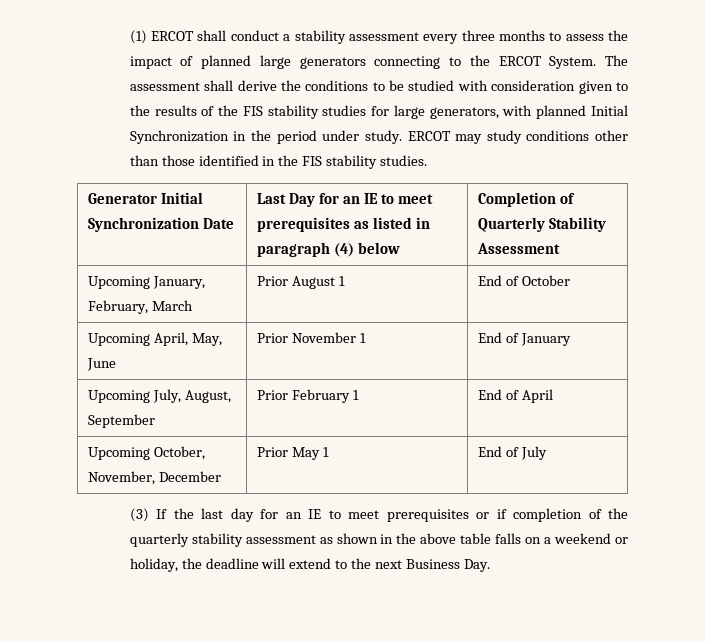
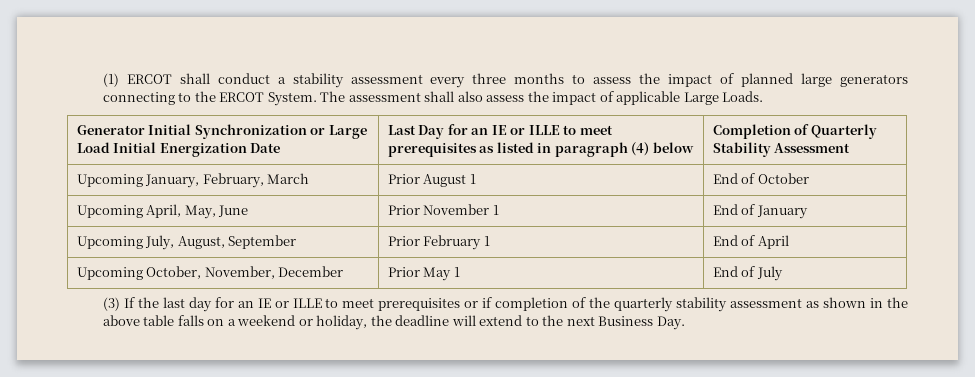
[237,80,628,94] [129,105,628,119] [129,130,629,144] [129,155,428,169] [88,192,204,204] [88,217,200,232] derive the conditions to be studied with consideration given to the results of the FIS stability studies for large generators, with planned Initial Synchronization in the period under study. ERCOT may study conditions other than those identified in the FIS stability studies. // Generator Initial Synchronization -> [457,91,764,105] [76,124,367,139] [76,142,247,157] also assess the impact of applicable Large Loads. // Generator Initial Synchronization or Large Load Initial Energization
(378, 198) none -> [510,125,560,135] or ILLE
(322, 514) none -> [274,298,322,308] or ILLE

